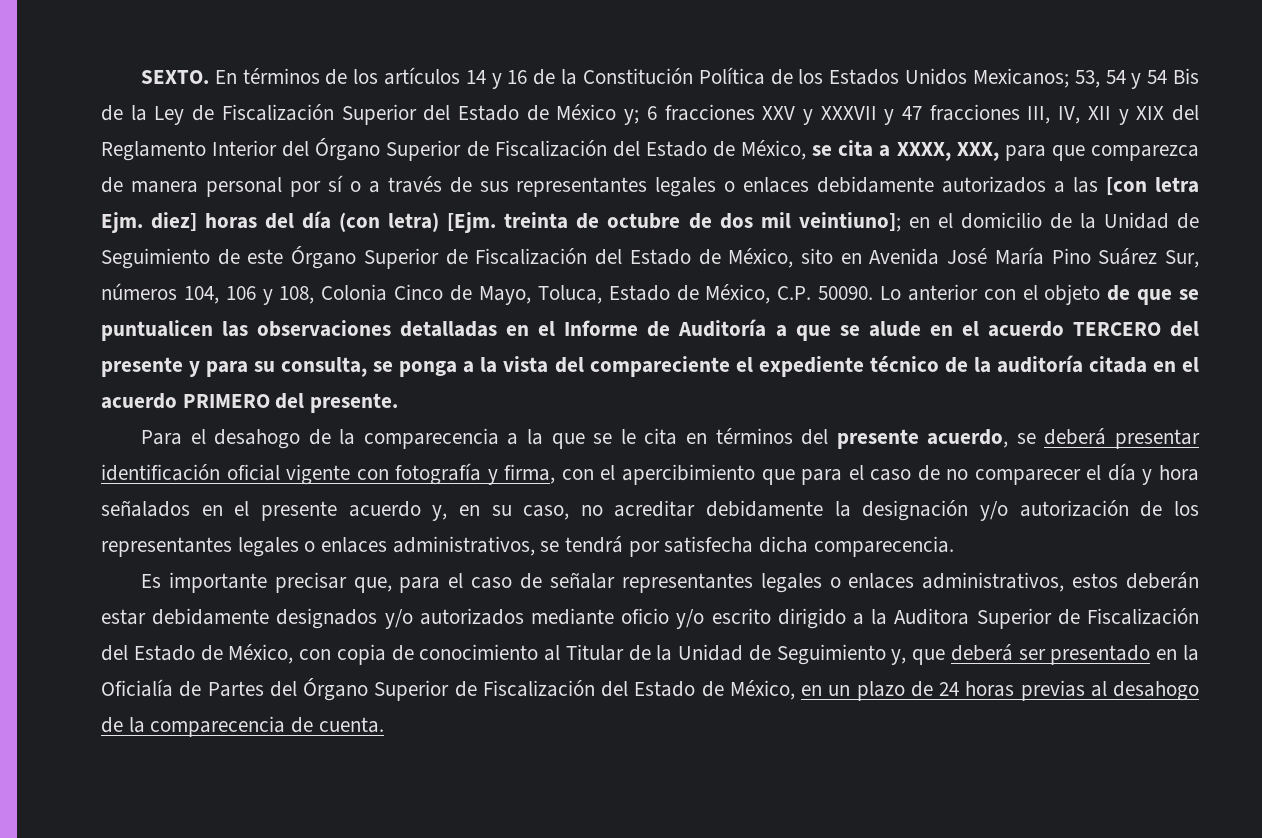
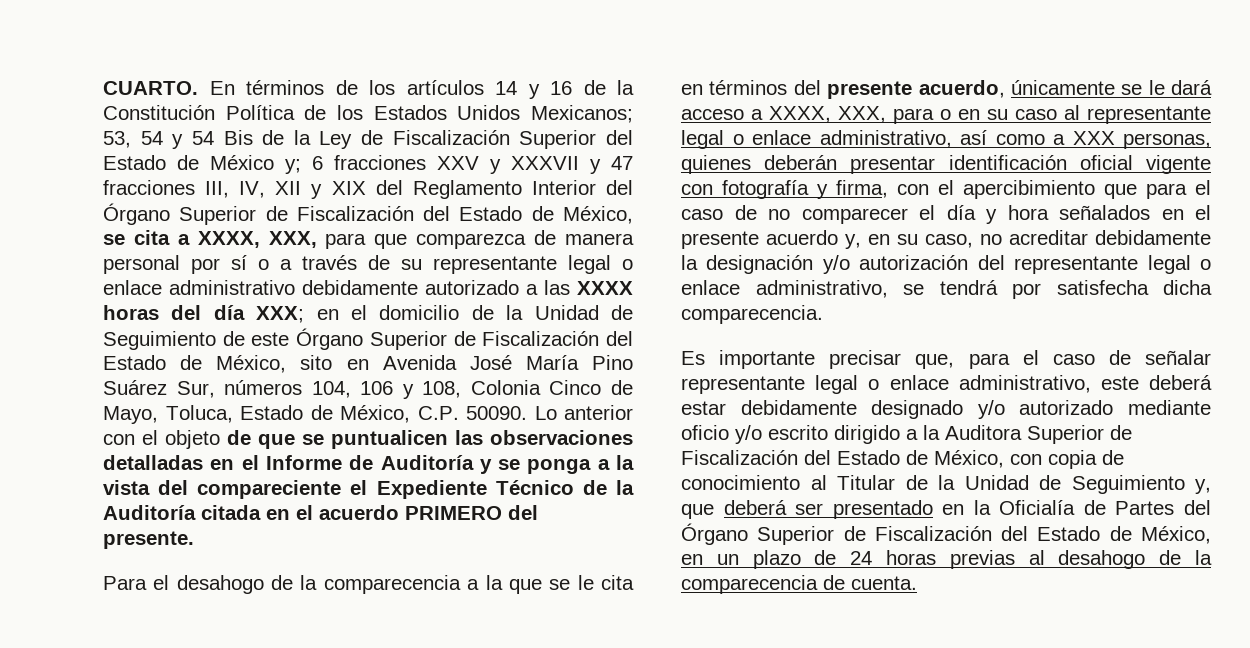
[140,70,209,84] SEXTO. -> [103,81,198,95] CUARTO.
[479,176,1199,197] [101,211,901,233] sus representantes legales o enlaces debidamente autorizados a las [con letra Ejm. diez] horas del día (con letra) [Ejm. treinta de octubre de dos mil veintiuno]; -> [401,255,633,274] [103,280,633,295] [103,305,305,323] su representante legal o enlace administrativo debidamente autorizado a las XXXX horas del día XXX;
[775,321,1199,341] [101,357,368,377] a que se alude en el acuerdo TERCERO del presente y para su consulta, -> [479,459,492,474] y
[758,355,1083,377] expediente técnico de la auditoría -> [376,480,635,499] [103,505,196,520] Expediente Técnico de la Auditoría
[1016,428,1107,445] se deberá -> [1010,80,1212,95] [681,105,1211,124] [681,130,1211,149] [681,155,838,174] únicamente se le dará acceso a XXXX, XXX, para o en su caso al representante legal o enlace administrativo, así como a XXX personas, quienes deberán
[1140,501,1199,517] [101,536,535,557] de los representantes legales o enlaces administrativos, -> [977,255,1211,274] [681,280,888,298] del representante legal o enlace administrativo,
[621,572,1200,593] [101,608,524,629] representantes legales o enlaces administrativos, estos deberán estar debidamente designados y/o autorizados -> [681,375,1212,394] [681,400,1114,419] representante legal o enlace administrativo, este deberá estar debidamente designado y/o autorizado

